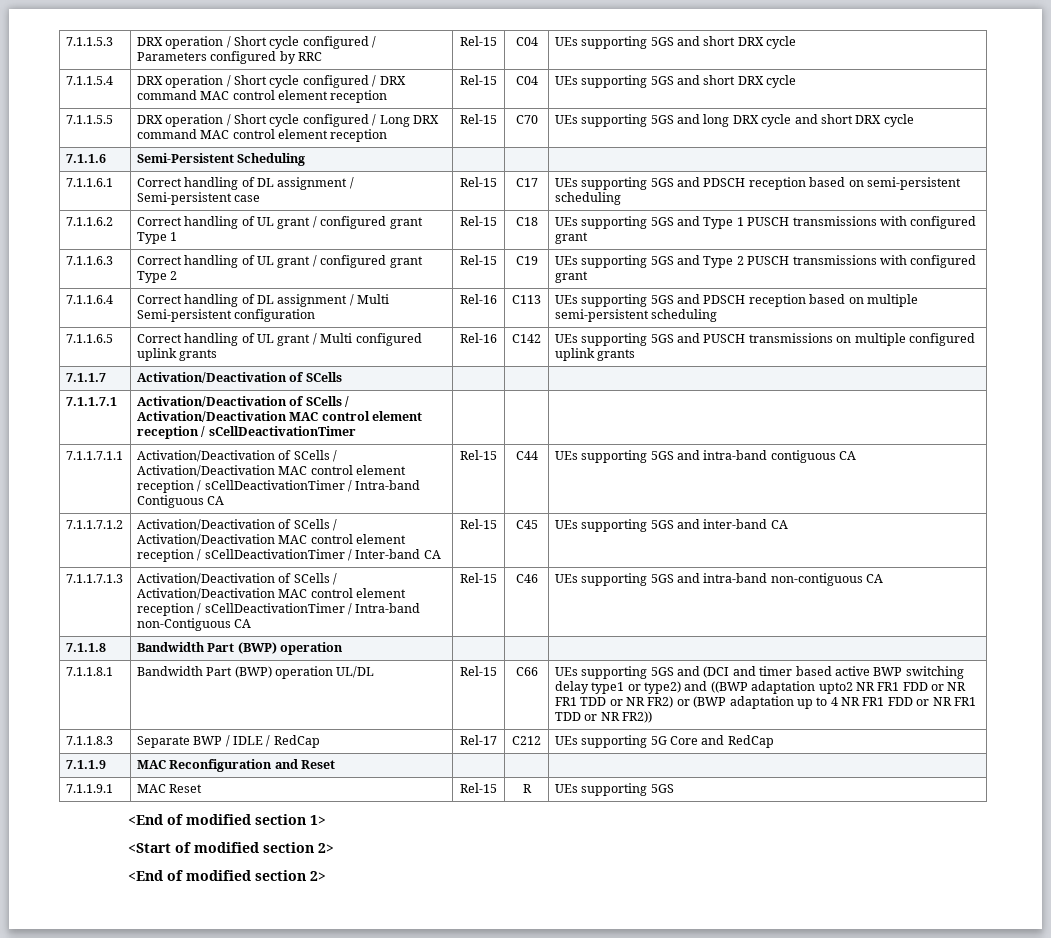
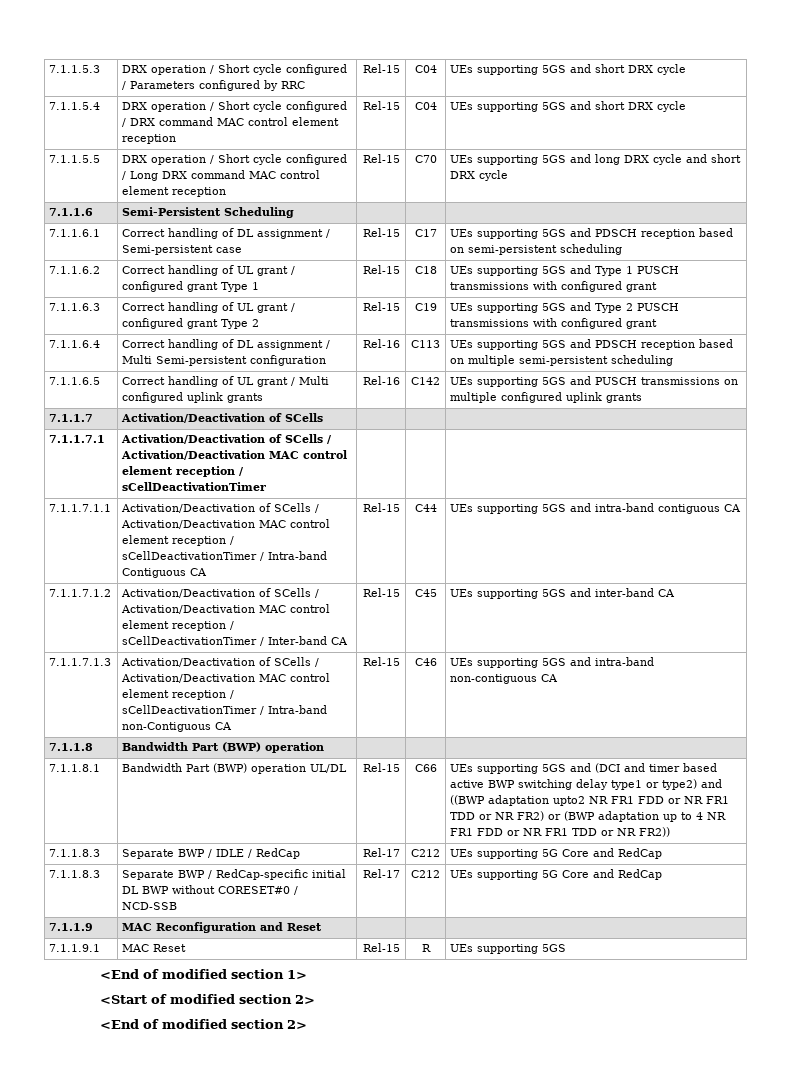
(774, 741) none -> [49,870,101,878] [122,869,347,880] [122,885,299,895] [122,902,178,910] [362,869,400,878] [411,870,440,878] [450,869,663,880] // 7.1.1.8.3 | Separate BWP / RedCap-specific initial DL BWP without CORESET#0 / NCD-SSB | Rel-17 | C212 | UEs supporting 5G Core and RedCap

